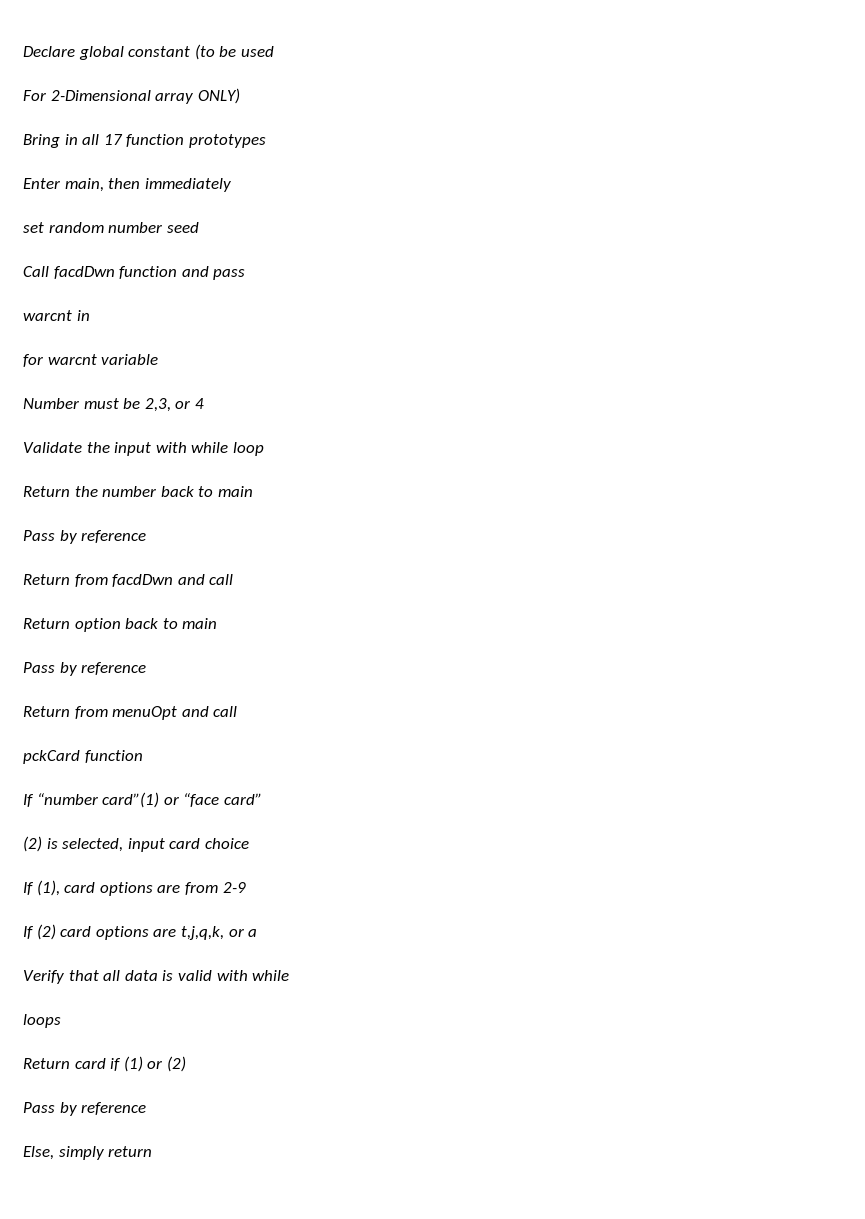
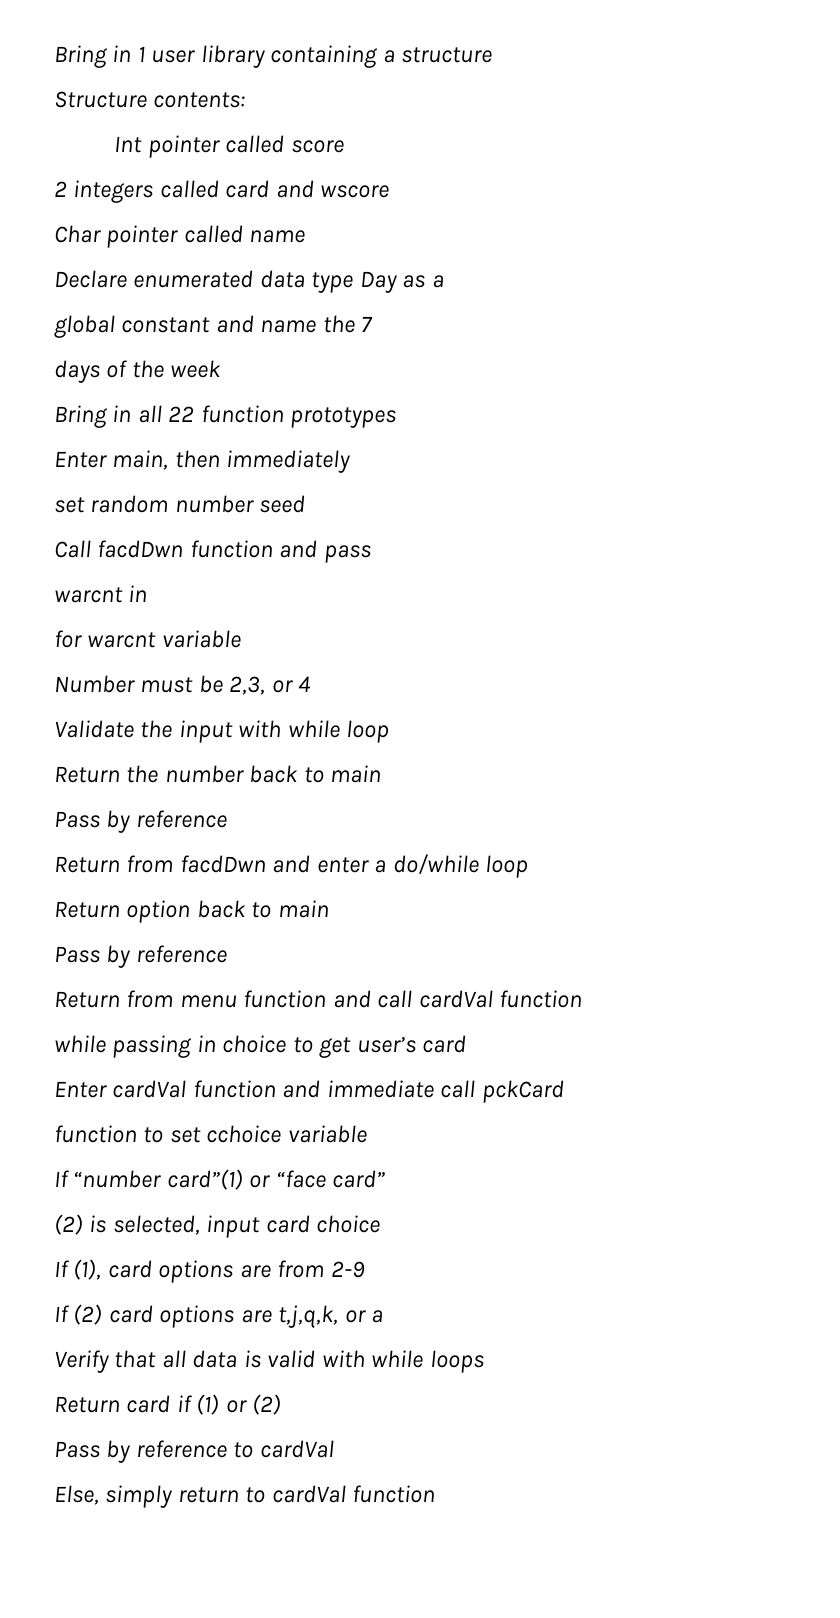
[23,44,274,60] [23,88,240,104] Declare global constant (to be used // For 2-Dimensional array ONLY) -> [54,45,493,68] [54,91,246,108] [114,135,344,158] [54,180,390,203] [54,225,306,248] [54,270,444,293] [54,315,374,338] [54,360,222,383] Bring in 1 user library containing a structure // Structure contents: // Int pointer called score // 2 integers called card and wscore // Char pointer called name // Declare enumerated data type Day as a // global constant and name the 7 // days of the week
[103,134,123,145] 17 -> [168,406,195,422] 22
[209,574,234,585] call -> [316,854,529,878] enter a do/while loop
[112,706,238,720] menuOpt and call // -> [179,990,583,1008] [54,1035,467,1058] [54,1080,476,1098] menu function and call cardVal function // while passing in choice to get user’s card // Enter cardVal function and immediate call
[84,750,143,763] function -> [54,1125,367,1143] // function to set cchoice variable
(290, 975) // -> (424, 1359) none
(147, 1108) none -> [233,1440,334,1458] to cardVal
(153, 1151) none -> [245,1485,436,1503] to cardVal function

